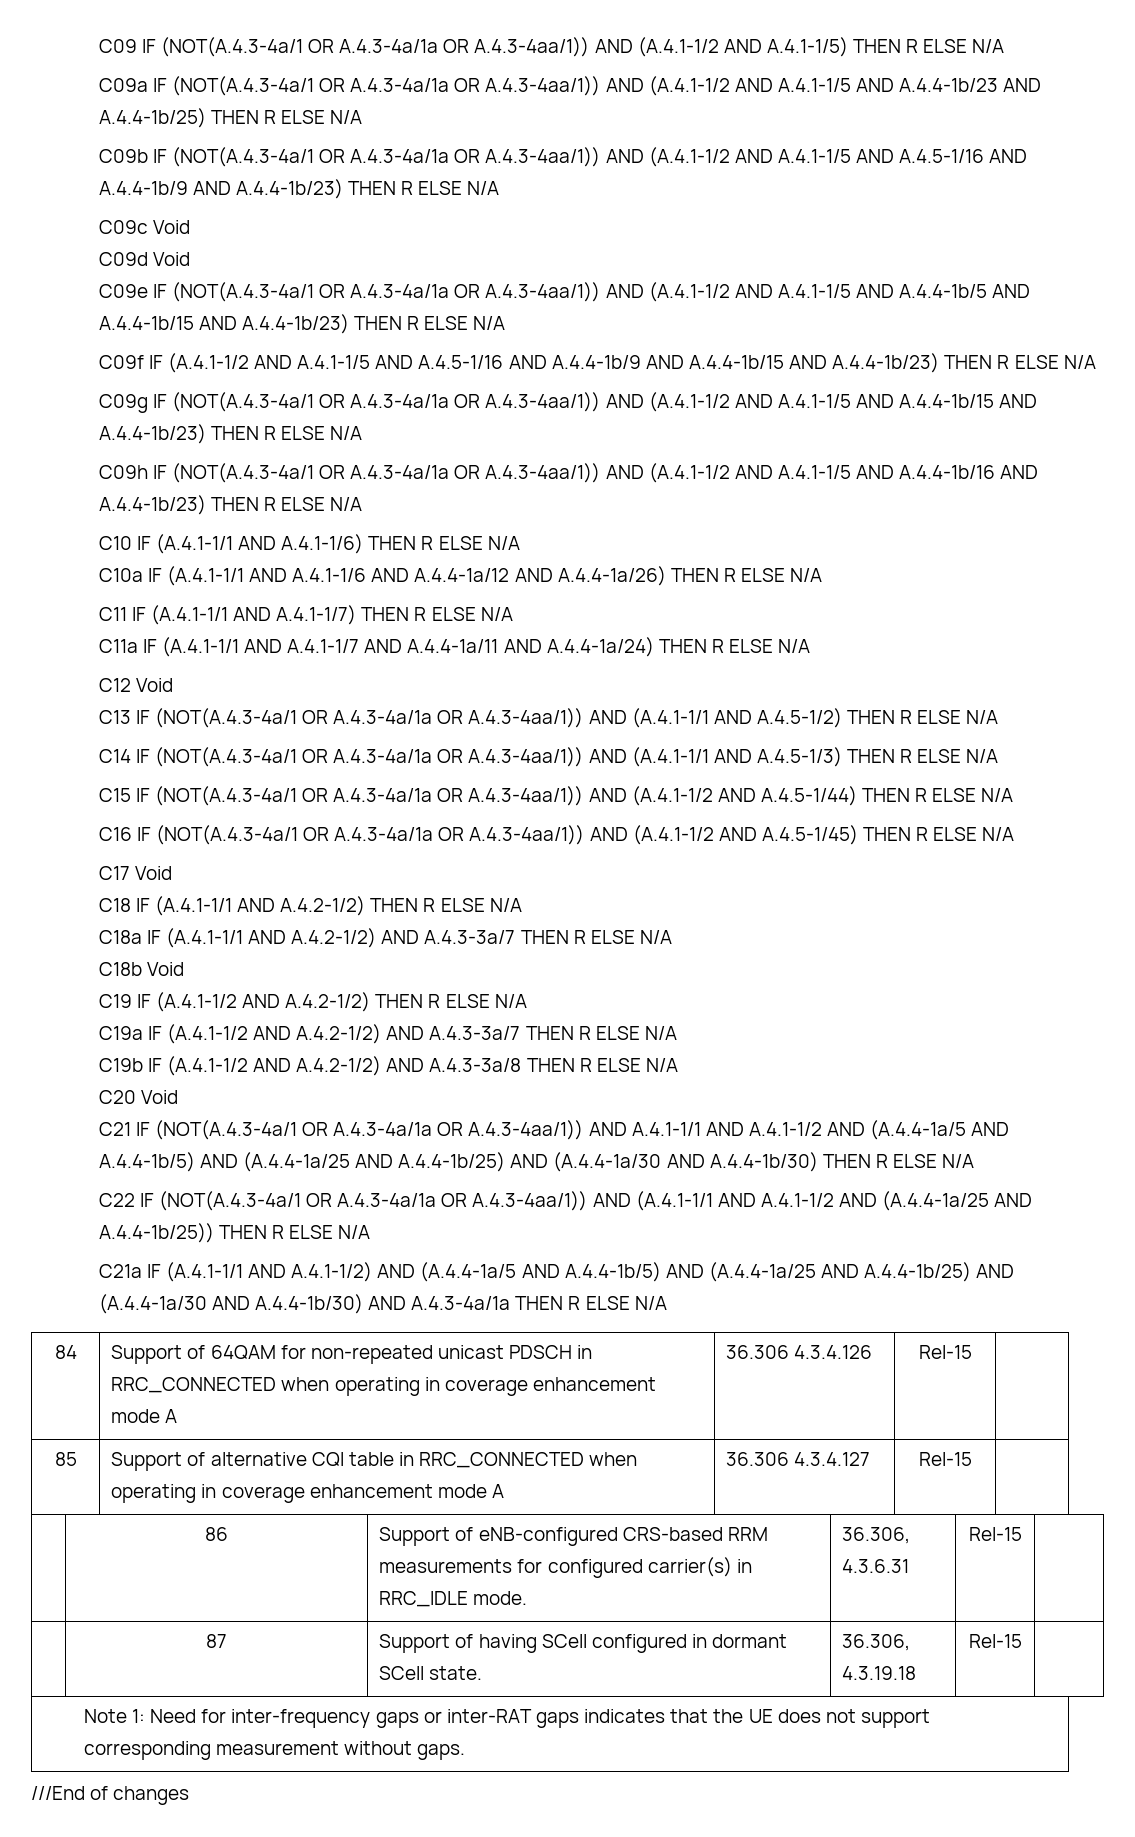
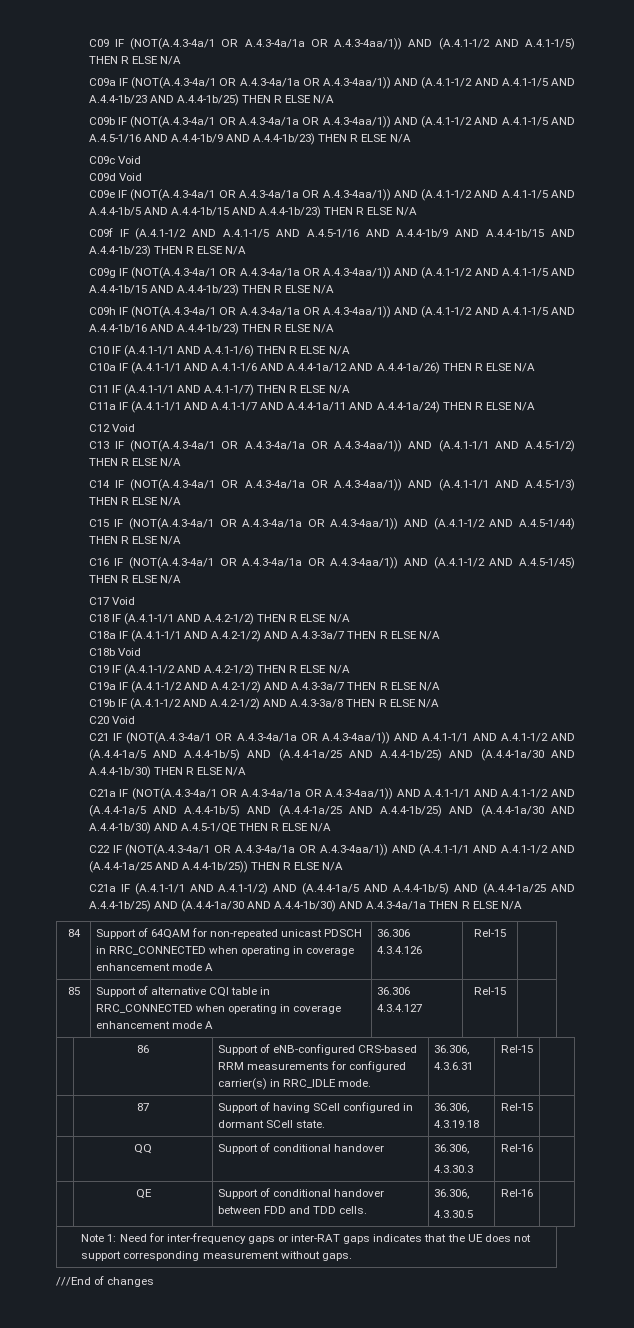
(975, 1161) none -> [88,788,575,800] [88,805,575,817] [88,822,332,834] // C21a IF (NOT(A.4.3-4a/1 OR A.4.3-4a/1a OR A.4.3-4aa/1)) AND A.4.1-1/1 AND A.4.1-1/2 AND (A.4.4-1a/5 AND A.4.4-1b/5) AND (A.4.4-1a/25 AND A.4.4-1b/25) AND (A.4.4-1a/30 AND A.4.4-1b/30) AND A.4.5-1/QE THEN R ELSE N/A
(1022, 1641) none -> [134,1144,152,1154] [217,1143,385,1154] [433,1144,469,1154] [433,1165,473,1173] [501,1144,533,1152] [135,1189,152,1199] [217,1188,385,1199] [217,1206,368,1214] [433,1189,469,1199] [433,1210,473,1218] [501,1189,533,1197] // | QQ | Support of conditional handover | 36.306, // 4.3.30.3 | Rel-16 | // | QE | Support of conditional handover between FDD and TDD cells. | 36.306, // 4.3.30.5 | Rel-16 |

